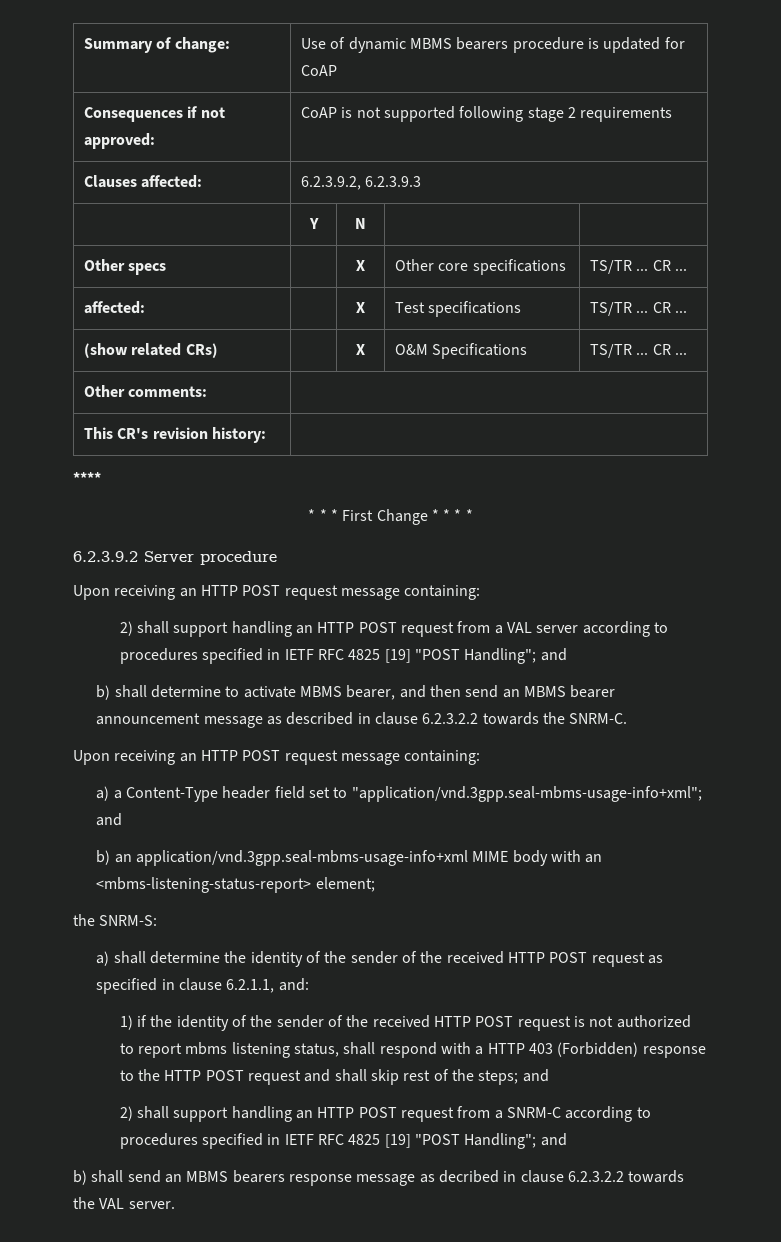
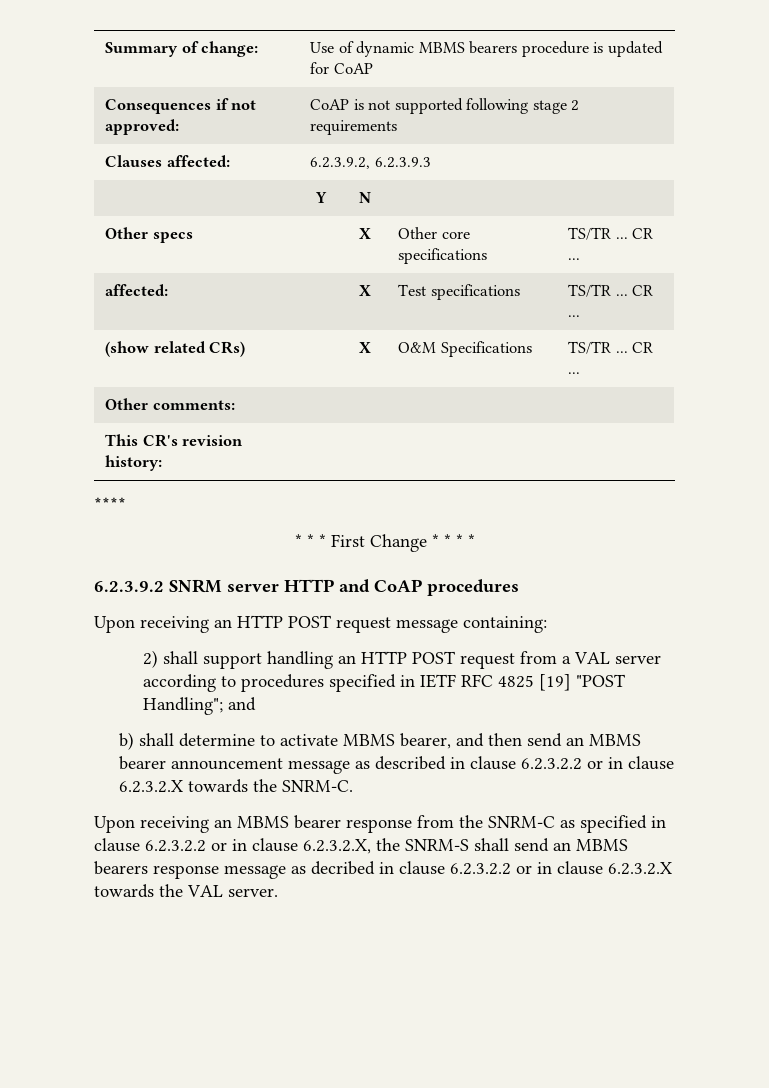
[144,551,277,565] Server procedure -> [169,579,519,596] SNRM server HTTP and CoAP procedures
(479, 718) none -> [586,756,674,770] [118,780,183,793] or in clause 6.2.3.2.X
[200,750,481,765] [96,786,702,802] [96,813,123,826] [96,850,603,866] [96,877,375,893] [73,914,158,926] [96,951,663,967] [96,978,309,994] [119,1015,691,1031] [119,1042,706,1058] [119,1069,549,1085] [119,1106,651,1122] [119,1133,567,1149] [73,1170,87,1185] HTTP POST request message containing: // a) a Content-Type header field set to "application/vnd.3gpp.seal-mbms-usage-info+xml"; and // b) an application/vnd.3gpp.seal-mbms-usage-info+xml MIME body with an <mbms-listening-status-report> element; // the SNRM-S: // a) shall determine the identity of the sender of the received HTTP POST request as specified in clause 6.2.1.1, and: // 1) if the identity of the sender of the received HTTP POST request is not authorized to report mbms listening status, shall respond with a HTTP 403 (Forbidden) response to the HTTP POST request and shall skip rest of the steps; and // 2) shall support handling an HTTP POST request from a SNRM-C according to procedures specified in IETF RFC 4825 [19] "POST Handling"; and // b) -> [237,815,666,833] [94,838,469,854] MBMS bearer response from the SNRM-C as specified in clause 6.2.3.2.2 or in clause 6.2.3.2.X, the SNRM-S
(624, 1176) none -> [516,861,672,875] or in clause 6.2.3.2.X

